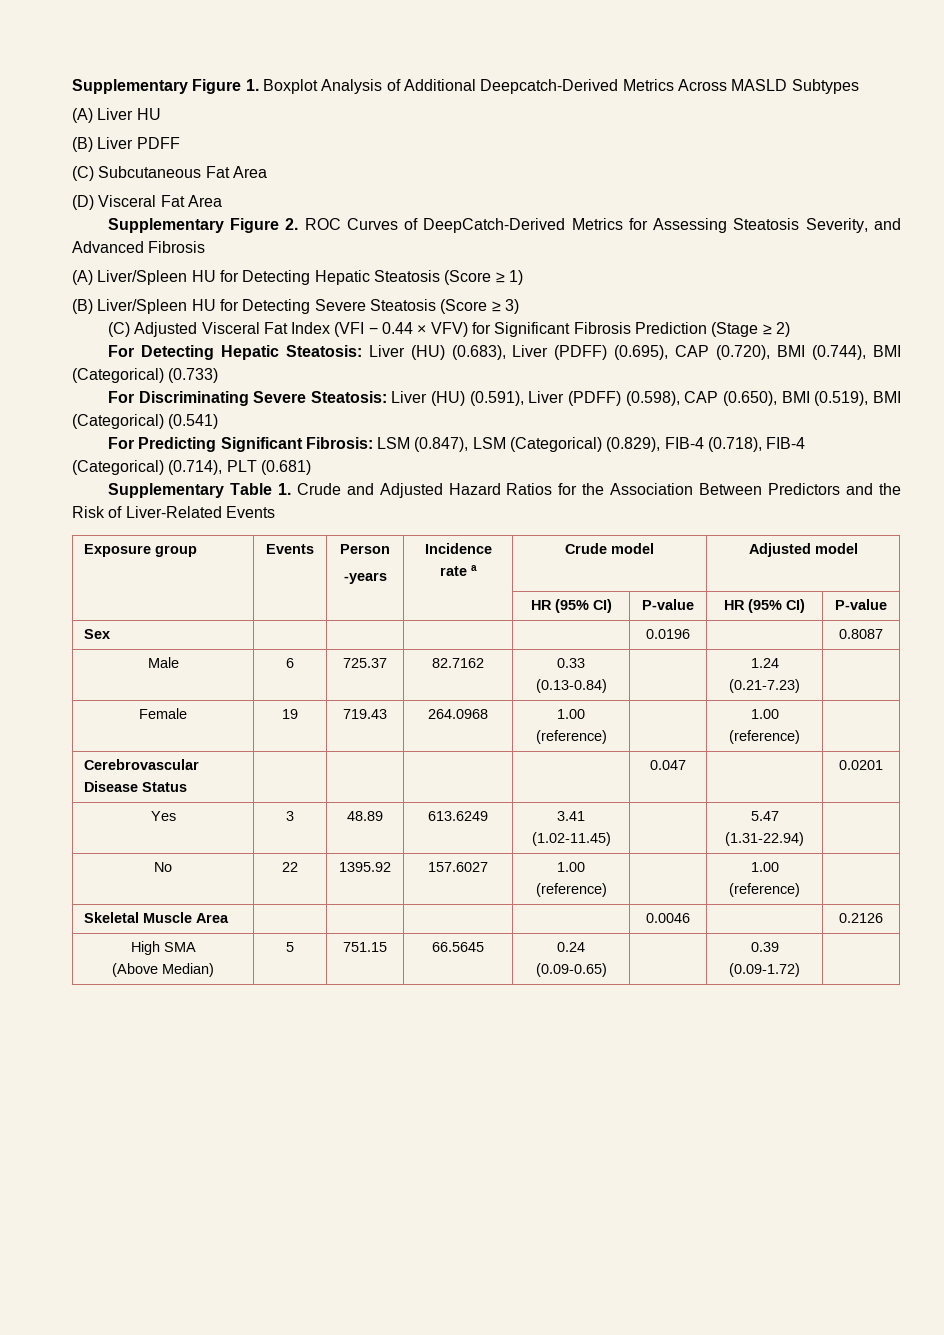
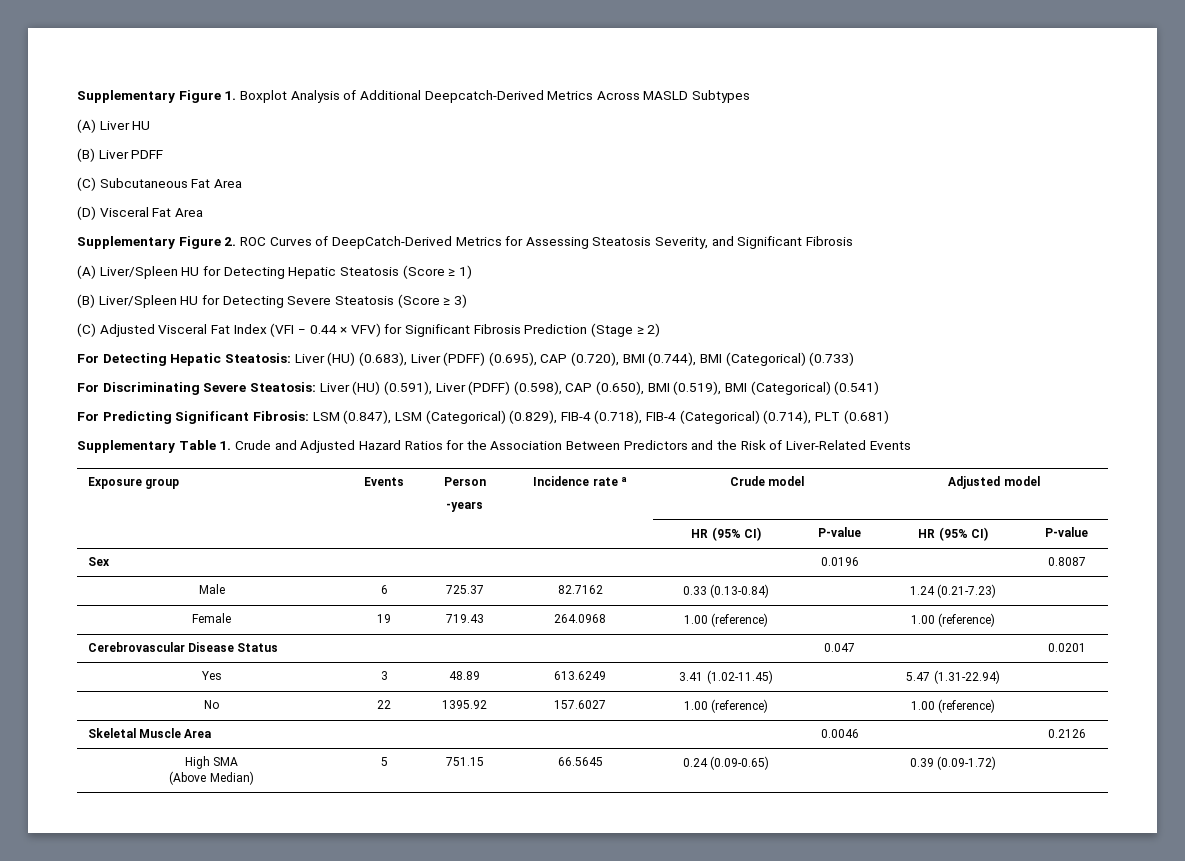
[72,241,144,253] Advanced -> [737,236,803,249] Significant

